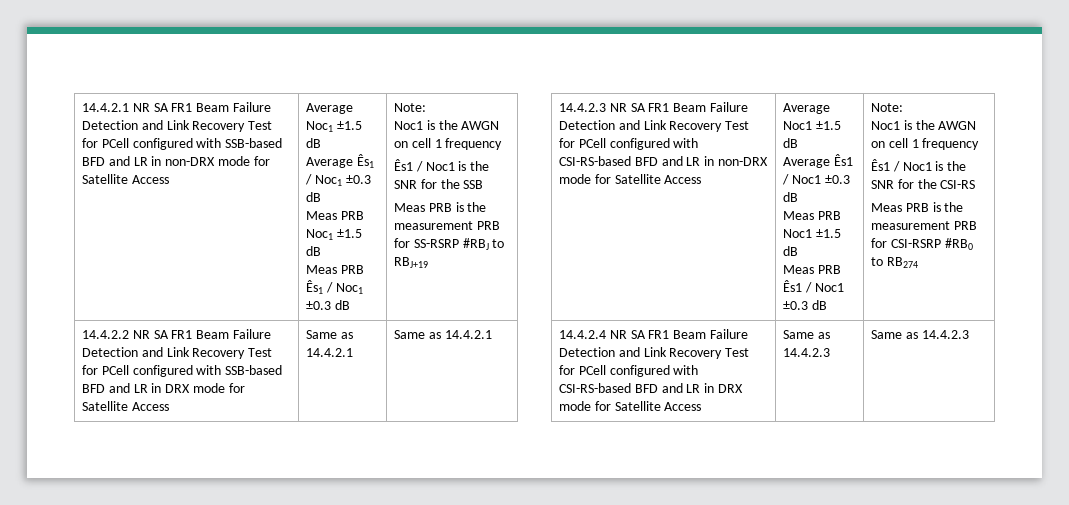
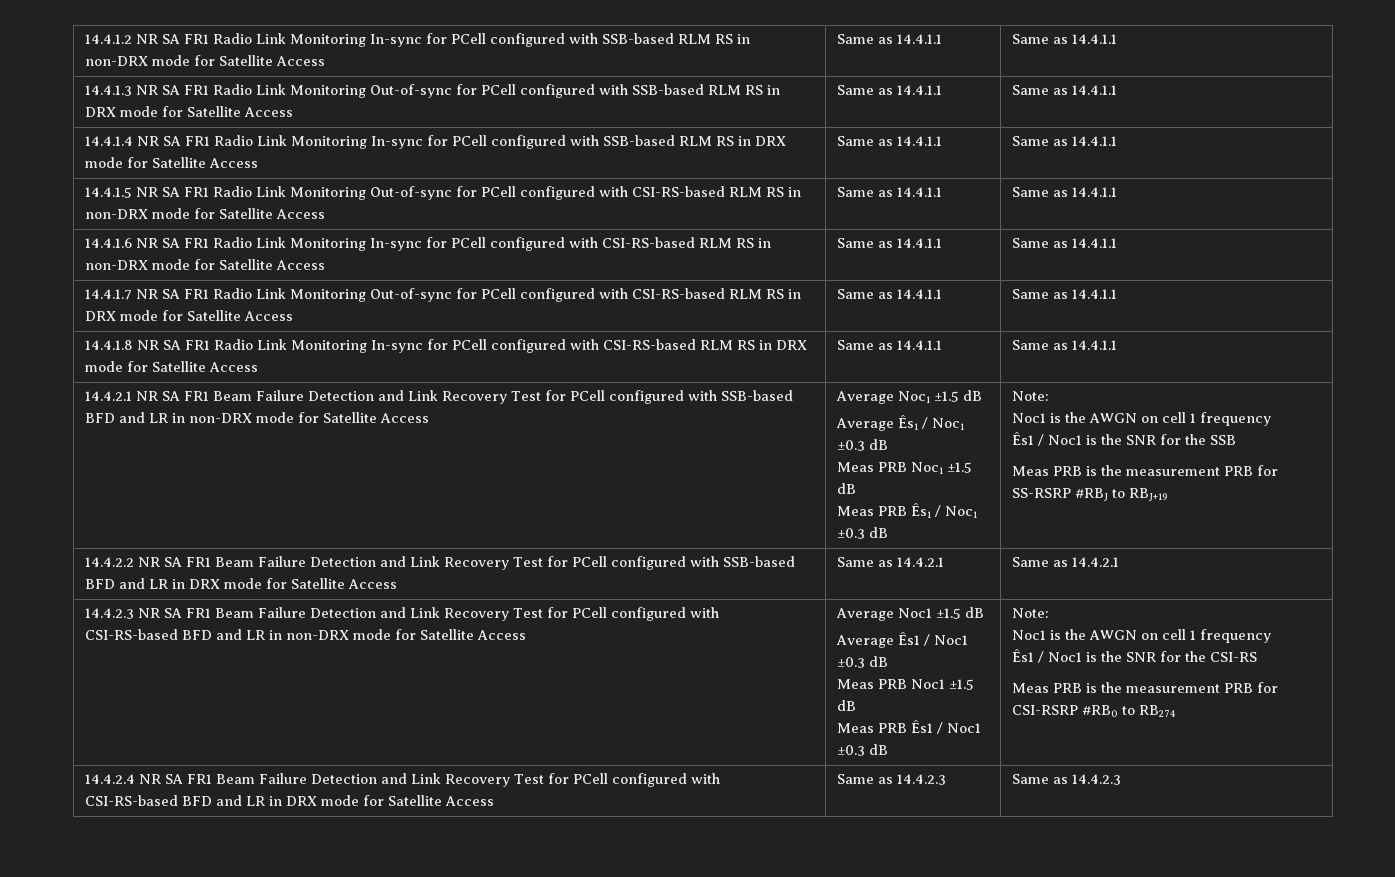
(82, 107) none -> [85,33,751,47] [85,55,326,66] [837,34,943,44] [1012,34,1118,44] [85,84,781,98] [85,106,294,117] [837,85,943,95] [1012,85,1118,95] [85,135,787,149] [85,157,259,168] [837,136,943,146] [1012,136,1118,146] [85,186,802,200] [85,208,326,219] [837,187,943,197] [1012,187,1118,197] [85,237,772,251] [85,259,326,270] [837,238,943,248] [1012,238,1118,248] [85,288,802,302] [85,310,294,321] [837,289,943,299] [1012,289,1118,299] [85,339,808,353] [85,361,259,372] [837,340,943,350] [1012,340,1118,350] 14.4.1.2 NR SA FR1 Radio Link Monitoring In-sync for PCell configured with SSB-based RLM RS in non-DRX mode for Satellite Access | Same as 14.4.1.1 | Same as 14.4.1.1 // 14.4.1.3 NR SA FR1 Radio Link Monitoring Out-of-sync for PCell configured with SSB-based RLM RS in DRX mode for Satellite Access | Same as 14.4.1.1 | Same as 14.4.1.1 // 14.4.1.4 NR SA FR1 Radio Link Monitoring In-sync for PCell configured with SSB-based RLM RS in DRX mode for Satellite Access | Same as 14.4.1.1 | Same as 14.4.1.1 // 14.4.1.5 NR SA FR1 Radio Link Monitoring Out-of-sync for PCell configured with CSI-RS-based RLM RS in non-DRX mode for Satellite Access | Same as 14.4.1.1 | Same as 14.4.1.1 // 14.4.1.6 NR SA FR1 Radio Link Monitoring In-sync for PCell configured with CSI-RS-based RLM RS in non-DRX mode for Satellite Access | Same as 14.4.1.1 | Same as 14.4.1.1 // 14.4.1.7 NR SA FR1 Radio Link Monitoring Out-of-sync for PCell configured with CSI-RS-based RLM RS in DRX mode for Satellite Access | Same as 14.4.1.1 | Same as 14.4.1.1 // 14.4.1.8 NR SA FR1 Radio Link Monitoring In-sync for PCell configured with CSI-RS-based RLM RS in DRX mode for Satellite Access | Same as 14.4.1.1 | Same as 14.4.1.1 //

